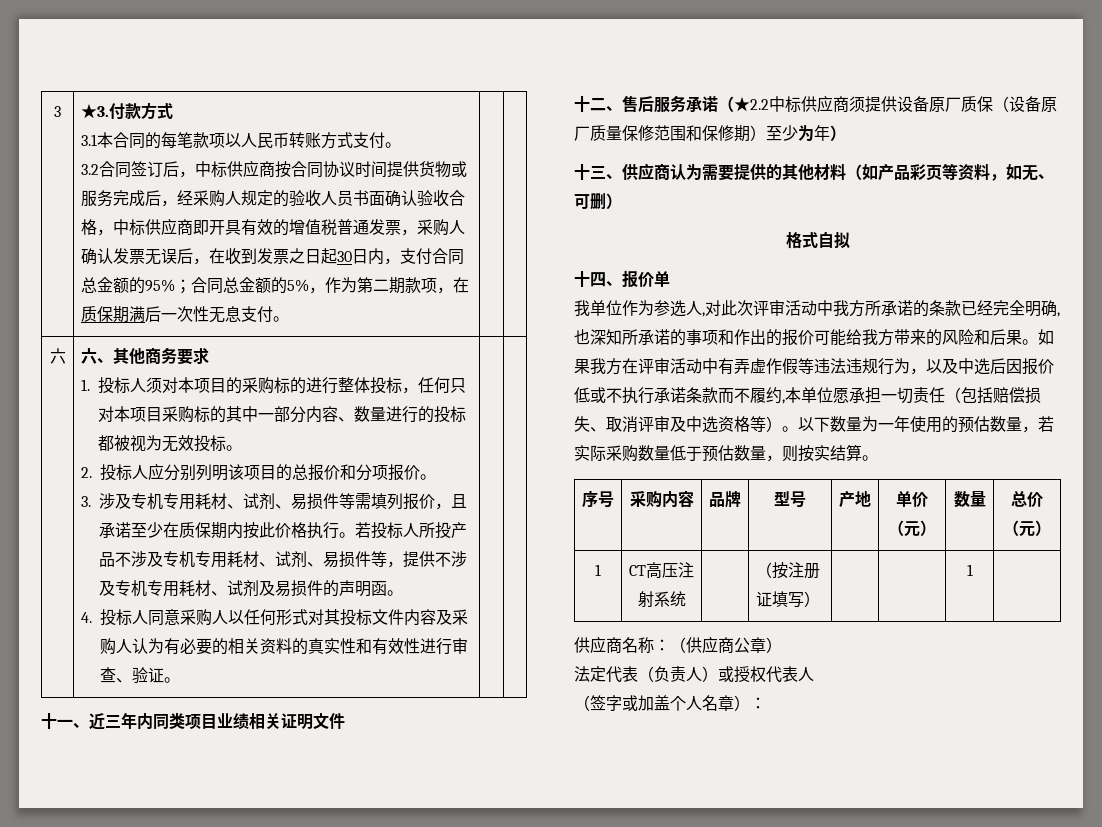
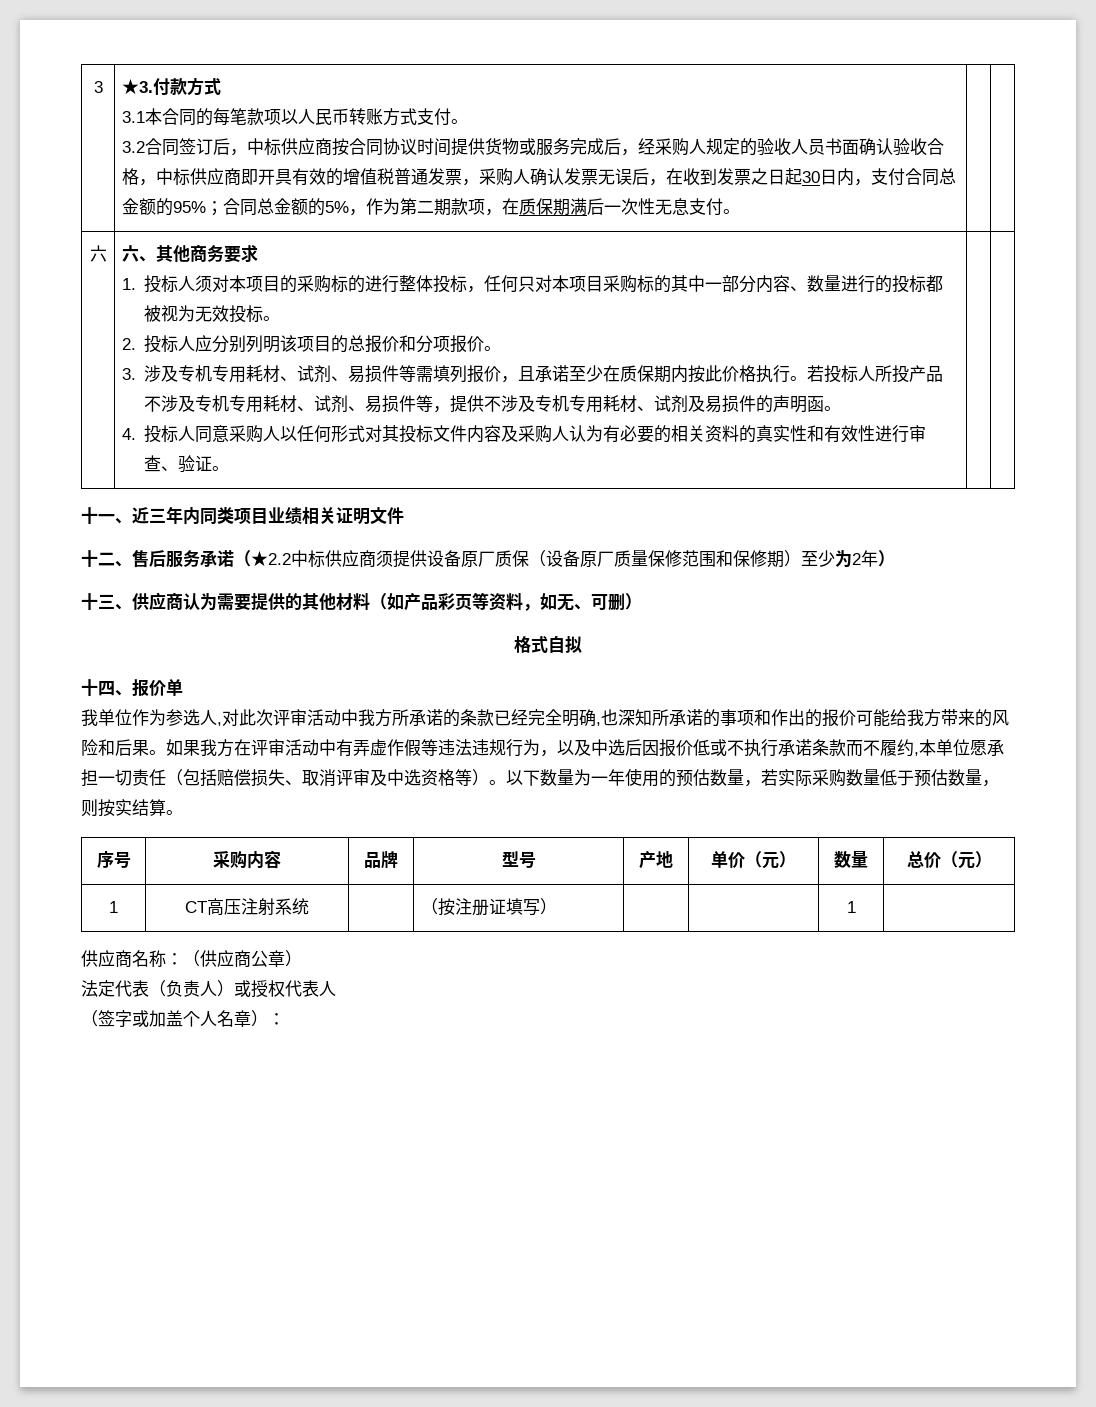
(814, 133) none -> [852,553,861,565] 2

